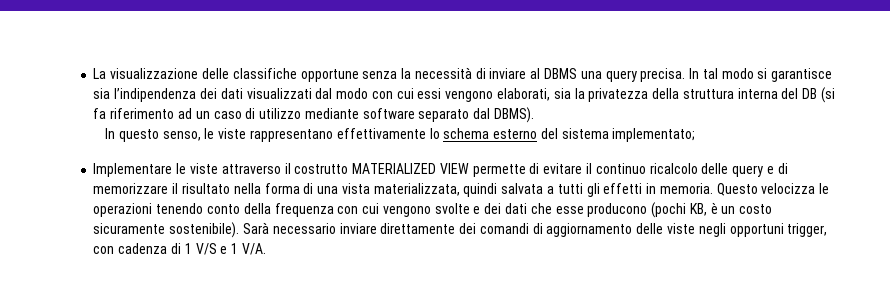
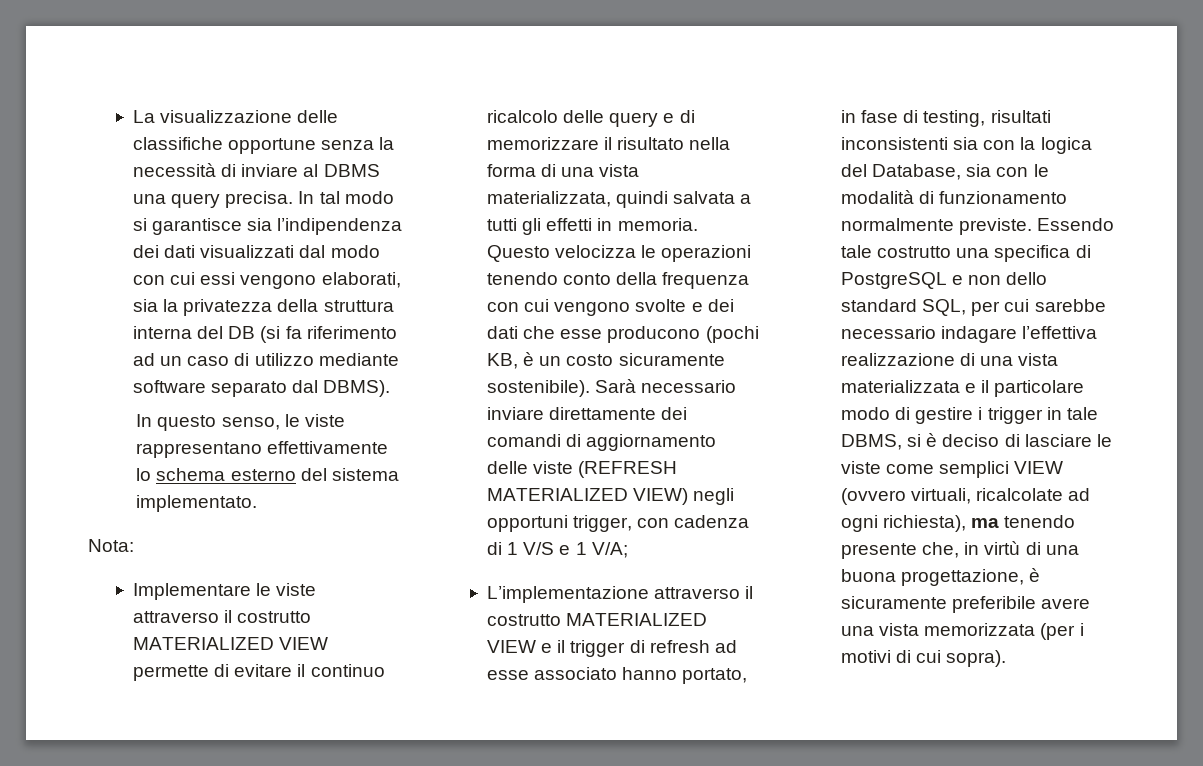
[612,128,696,142] implementato; -> [136,495,258,512] [88,539,134,552] implementato. // Nota:
(696, 228) none -> [578,461,678,478] [487,488,689,505] (REFRESH MATERIALIZED VIEW)
[241,243,266,255] V/A. -> [591,542,628,558] [487,586,754,603] [487,613,708,626] [487,640,737,657] [487,667,748,684] [841,110,1051,127] [841,137,1092,154] [841,164,1049,180] [841,190,1068,204] [841,218,1115,235] [841,245,1091,262] [841,272,1048,289] [841,299,1106,316] [841,326,1098,343] [841,353,1059,366] [841,380,1085,397] [841,407,1098,424] [841,433,1112,450] [841,461,1064,478] [841,488,1091,505] [841,515,1076,532] [841,541,1079,559] [841,568,1041,586] [841,596,1091,613] [841,623,1084,640] [841,650,1007,667] V/A; // L’implementazione attraverso il costrutto MATERIALIZED VIEW e il trigger di refresh ad esse associato hanno portato, in fase di testing, risultati inconsistenti sia con la logica del Database, sia con le modalità di funzionamento normalmente previste. Essendo tale costrutto una specifica di PostgreSQL e non dello standard SQL, per cui sarebbe necessario indagare l’effettiva realizzazione di una vista materializzata e il particolare modo di gestire i trigger in tale DBMS, si è deciso di lasciare le viste come semplici VIEW (ovvero virtuali, ricalcolate ad ogni richiesta), ma tenendo presente che, in virtù di una buona progettazione, è sicuramente preferibile avere una vista memorizzata (per i motivi di cui sopra).

